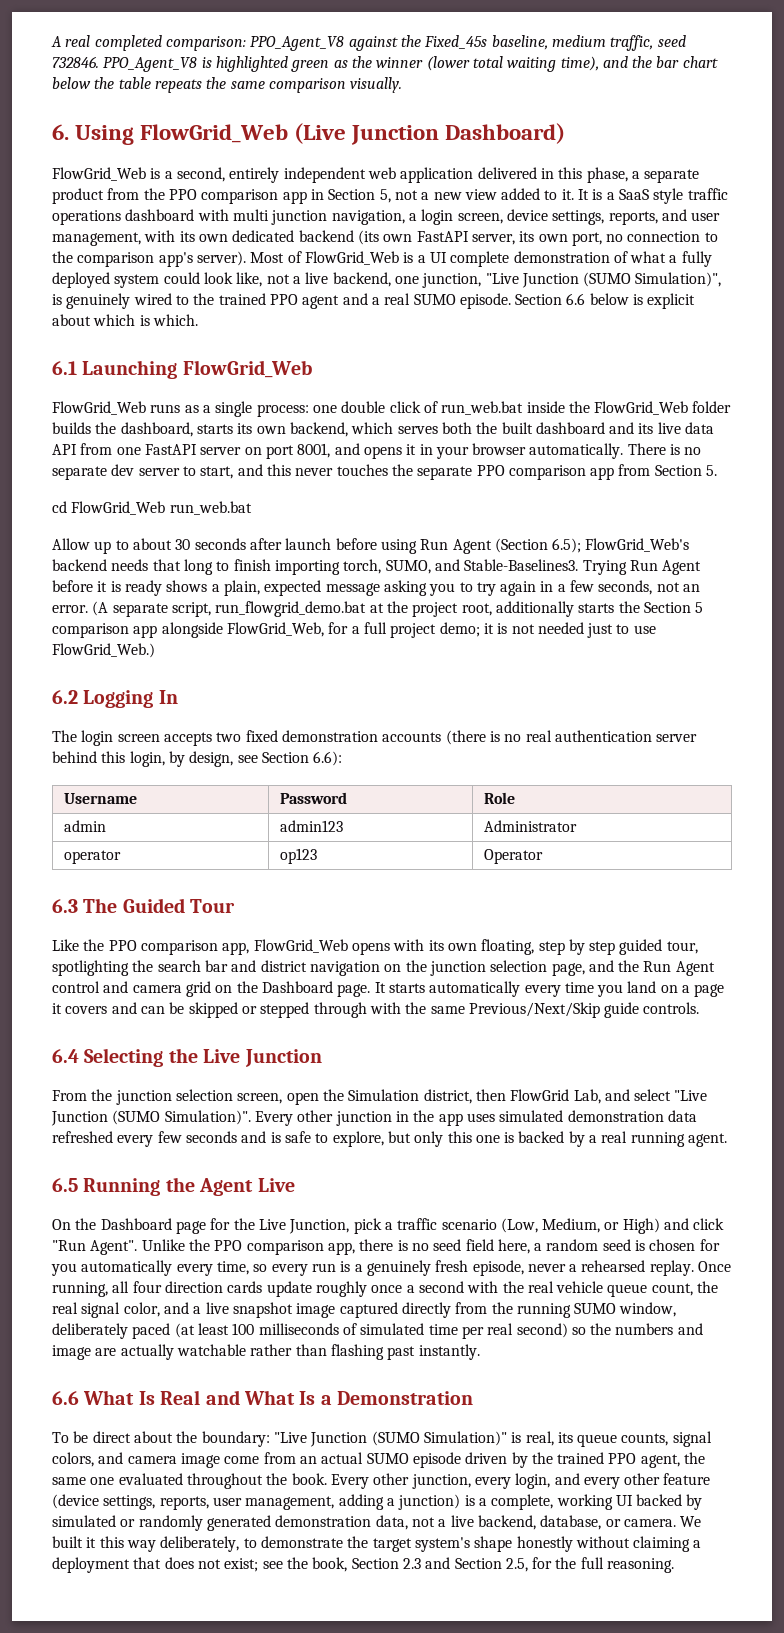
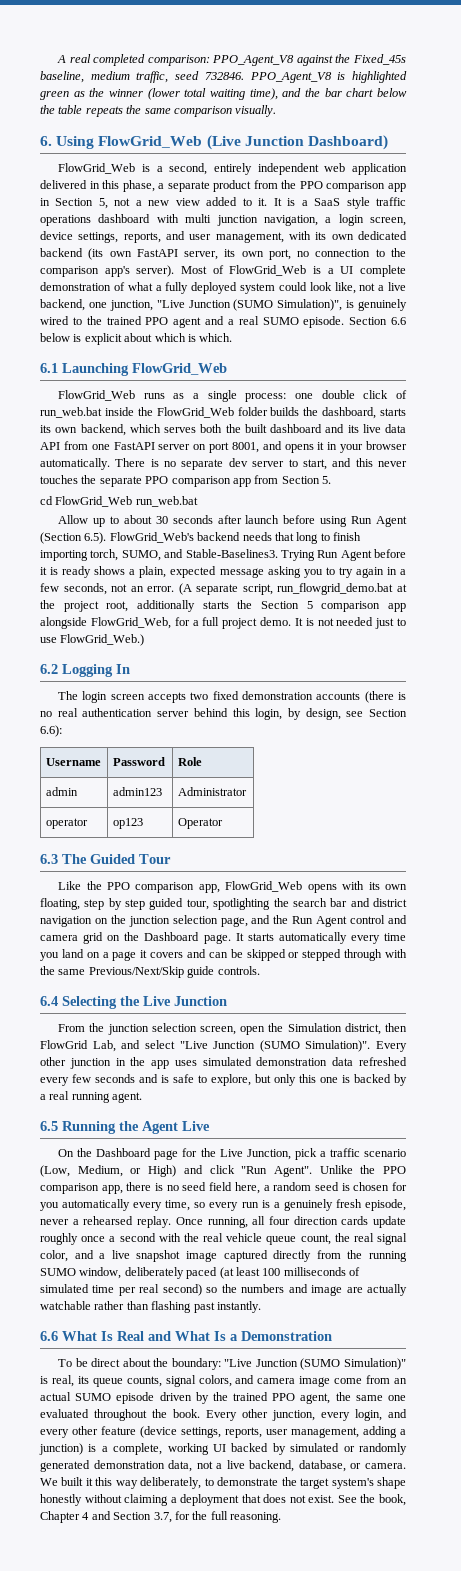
[552,538,582,553] 6.5); -> [84,532,107,544] 6.5).
[439,622,494,637] demo; it -> [260,617,303,626] demo. It
[224,1557,421,1572] exist; see the book, Section 2.3 -> [308,1494,406,1506] [40,1511,90,1523] exist. See the book, Chapter 4
[505,1558,528,1572] 2.5, -> [153,1512,172,1523] 3.7,

